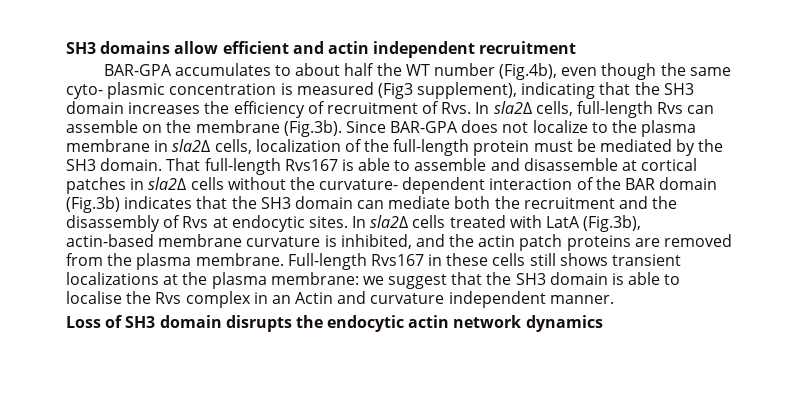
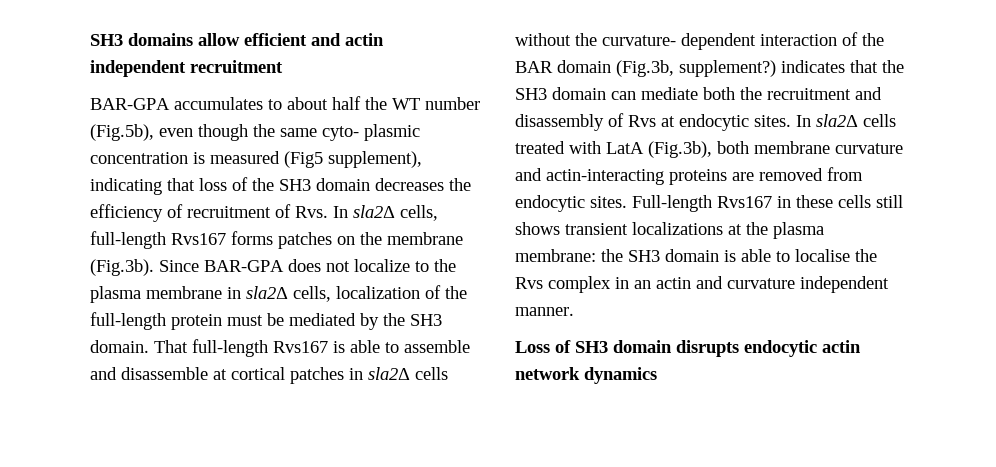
[499,63,558,80] (Fig.4b), -> [90,124,154,141] (Fig.5b),
[377,83,413,99] (Fig3 -> [284,151,323,168] (Fig5
[634,82,694,95] [66,101,201,114] the SH3 domain increases -> [199,177,444,191] loss of the SH3 domain decreases
[657,102,715,114] [66,120,138,133] Rvs can assemble -> [171,231,332,249] Rvs167 forms patches
[66,196,120,213] (Fig.3b) -> [616,60,776,77] (Fig.3b, supplement?)
[652,196,678,209] the -> (882, 93) none
[66,234,154,247] actin-based -> [717,141,749,154] both
[324,234,563,251] is inhibited, and the actin patch -> [515,168,664,185] and actin-interacting
[107,253,284,270] the plasma membrane. -> [515,195,627,212] endocytic sites.
[362,272,483,289] we suggest that -> (596, 255) none
[295,292,334,304] Actin -> [656,277,691,289] actin
[295,315,323,328] the -> (739, 348) none

